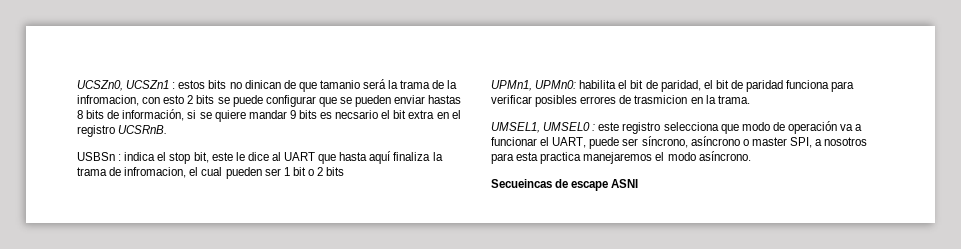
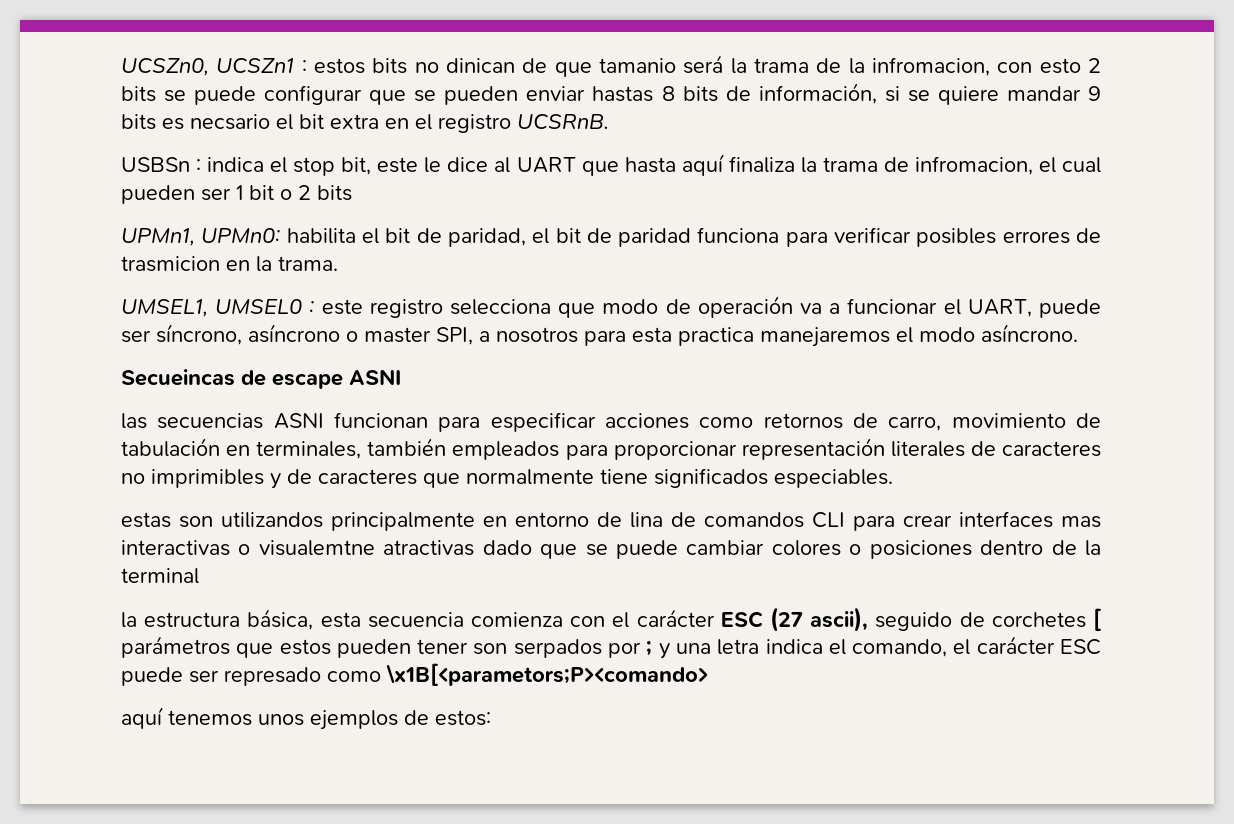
(639, 183) none -> [121,412,1102,432] [121,438,1101,460] [121,468,893,489] [121,511,1101,531] [121,540,1101,559] [121,568,199,584] [121,607,1102,632] [121,636,1101,659] [121,663,708,686] [121,707,491,730] // las secuencias ASNI funcionan para especificar acciones como retornos de carro, movimiento de tabulación en terminales, también empleados para proporcionar representación literales de caracteres no imprimibles y de caracteres que normalmente tiene significados especiables. // estas son utilizandos principalmente en entorno de lina de comandos CLI para crear interfaces mas interactivas o visualemtne atractivas dado que se puede cambiar colores o posiciones dentro de la terminal // la estructura básica, esta secuencia comienza con el carácter ESC (27 ascii), seguido de corchetes [ parámetros que estos pueden tener son serpados por ; y una letra indica el comando, el carácter ESC puede ser represado como \x1B[<parametors;P><comando> // aquí tenemos unos ejemplos de estos:

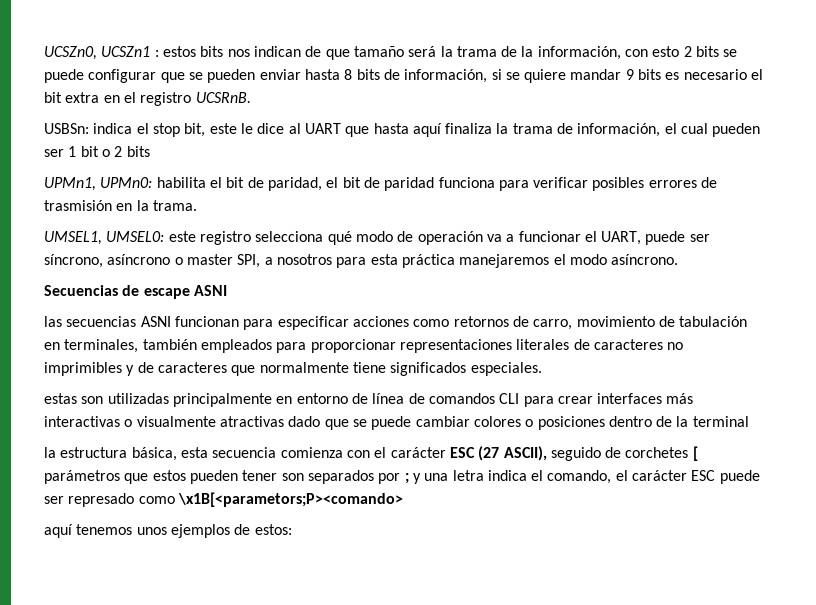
[414,58,515,73] no dinican -> [227,46,301,57] nos indican
[599,58,676,73] tamanio -> [353,46,404,57] tamaño
[872,57,991,76] infromacion, -> [537,46,621,60] información,
[592,86,654,102] hastas -> [304,69,340,80] hasta
[190,114,270,130] necsario -> [683,69,747,80] necesario
[121,157,202,172] USBSn : -> [44,123,89,134] USBSn:
[914,156,1033,175] infromacion, -> [577,123,661,137] información,
[121,256,220,272] trasmicion -> [44,200,112,211] trasmisión
[215,299,315,314] UMSEL0 : -> [106,231,165,242] UMSEL0:
[558,303,596,318] que -> [327,231,352,245] qué
[678,327,754,346] practica -> [401,254,455,268] práctica
[121,369,235,386] Secueincas -> [44,285,118,296] Secuencias
[741,438,885,460] representación -> [399,339,512,353] representaciones
[774,469,893,488] especiables. -> [470,362,542,376] especiales.
[221,512,323,528] utilizandos -> [107,393,169,404] utilizadas
[630,512,663,528] lina -> [372,393,405,404] línea
[1061,516,1101,528] mas -> [666,393,694,404] más
[258,540,375,556] visualemtne -> [136,416,216,427] visualmente
[810,607,869,632] ascii), -> [503,446,547,461] ASCII),
[513,639,602,658] serpados -> [307,470,374,484] separados

